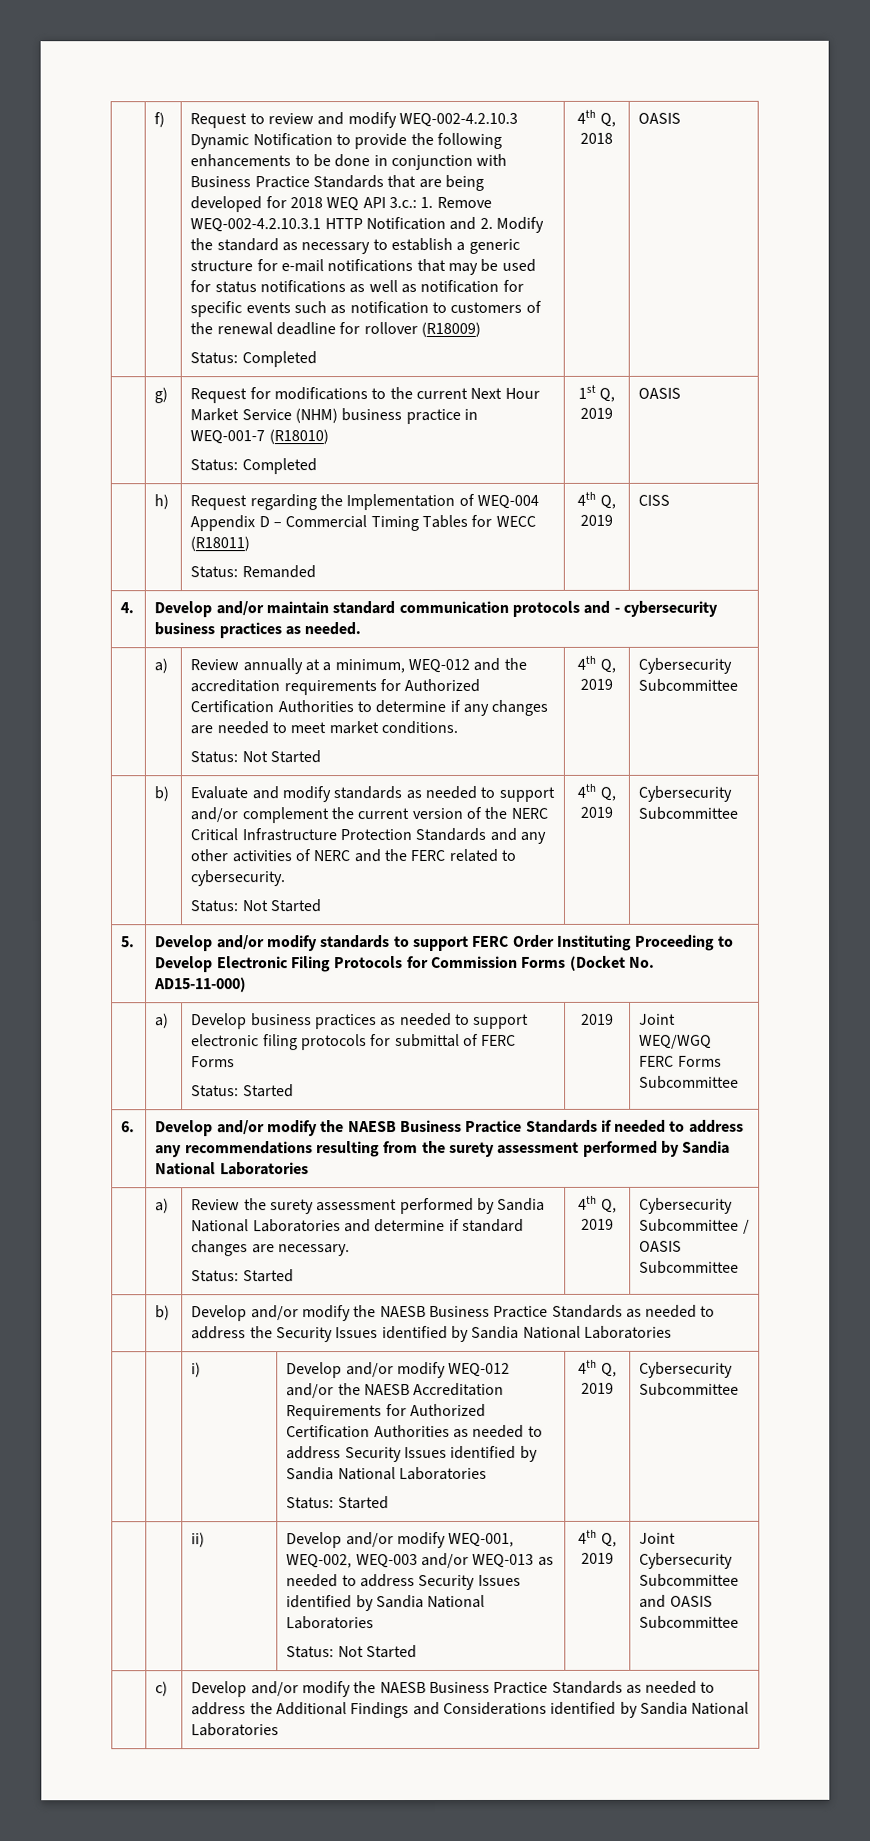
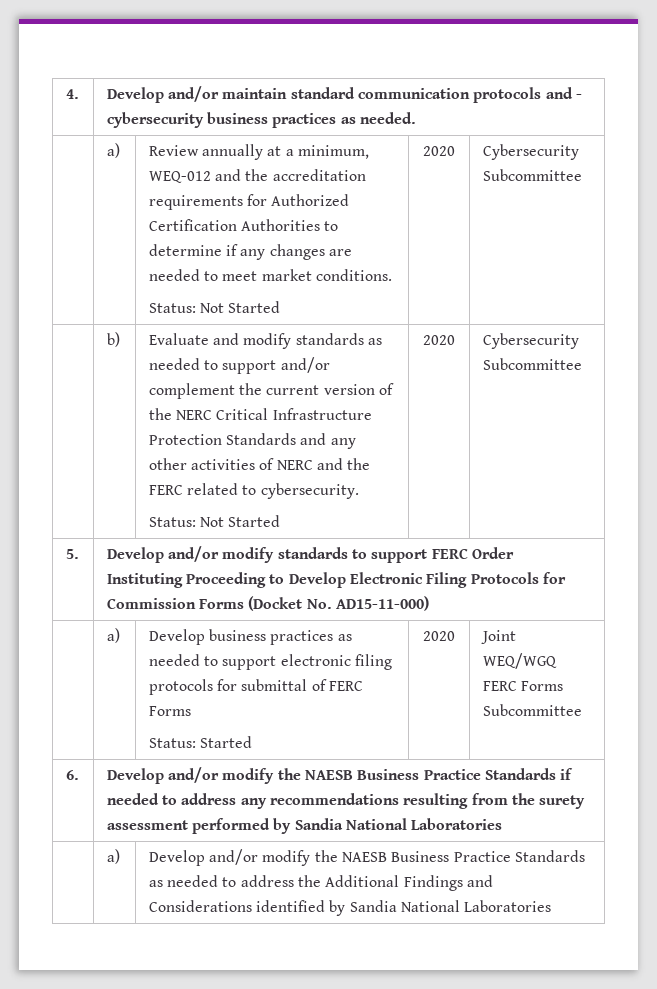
[154,112,166,128] [190,112,518,129] [190,132,502,150] [190,153,508,171] [190,174,484,191] [190,196,492,213] [190,216,544,233] [190,237,520,255] [190,258,536,275] [190,279,524,294] [190,300,542,318] [190,321,481,338] [190,351,317,368] [577,109,616,127] [580,132,613,144] [638,112,682,124] [154,387,169,404] [190,387,540,404] [190,408,478,425] [190,429,329,445] [190,458,317,475] [577,384,616,402] [580,407,613,419] [638,387,682,399] [154,494,170,510] [190,493,539,511] [190,514,536,532] [190,536,251,552] [190,565,316,579] [577,491,616,509] [580,514,613,526] [638,494,671,506] | f) | Request to review and modify WEQ-002-4.2.10.3 Dynamic Notification to provide the following enhancements to be done in conjunction with Business Practice Standards that are being developed for 2018 WEQ API 3.c.: 1. Remove WEQ-002-4.2.10.3.1 HTTP Notification and 2. Modify the standard as necessary to establish a generic structure for e-mail notifications that may be used for status notifications as well as notification for specific events such as notification to customers of the renewal deadline for rollover (R18009) // Status: Completed | 4th Q, 2018 | OASIS // | g) | Request for modifications to the current Next Hour Market Service (NHM) business practice in WEQ-001-7 (R18010) // Status: Completed | 1st Q, 2019 | OASIS // | h) | Request regarding the Implementation of WEQ-004 Appendix D – Commercial Timing Tables for WECC (R18011) // Status: Remanded | 4th Q, 2019 | CISS // -> (65, 94) none
[577,655,616,673] [580,678,613,690] 4th Q, 2019 -> [423,146,455,156] 2020
[577,783,616,801] [580,806,613,818] 4th Q, 2019 -> [423,335,455,345] 2020
[581,1013,614,1025] 2019 -> [423,631,455,641] 2020
[191,1197,546,1215] [191,1218,524,1233] [191,1240,350,1257] [191,1269,294,1283] [578,1195,617,1213] [581,1218,614,1230] [639,1197,734,1214] [639,1218,750,1234] [639,1240,683,1252] [639,1260,740,1274] [155,1305,171,1321] [191,1304,716,1322] [191,1325,672,1343] [191,1362,202,1378] [286,1361,511,1379] [286,1382,505,1399] [286,1403,486,1421] [286,1424,543,1439] [286,1445,538,1463] [286,1466,487,1481] [286,1496,389,1510] [578,1359,617,1377] [581,1382,614,1394] [639,1361,734,1378] [639,1382,740,1396] [191,1532,206,1548] [286,1531,515,1549] [286,1552,554,1569] [286,1574,521,1591] [286,1594,486,1612] [286,1616,375,1630] [286,1645,417,1659] [578,1529,617,1547] [581,1552,614,1564] [639,1532,677,1544] [639,1552,734,1569] [639,1573,740,1587] [639,1594,713,1608] [639,1615,740,1629] [155,1681,169,1697] | Review the surety assessment performed by Sandia National Laboratories and determine if standard changes are necessary. // Status: Started | 4th Q, 2019 | Cybersecurity Subcommittee / OASIS Subcommittee // | b) | Develop and/or modify the NAESB Business Practice Standards as needed to address the Security Issues identified by Sandia National Laboratories // | | i) | Develop and/or modify WEQ-012 and/or the NAESB Accreditation Requirements for Authorized Certification Authorities as needed to address Security Issues identified by Sandia National Laboratories // Status: Started | 4th Q, 2019 | Cybersecurity Subcommittee // | | ii) | Develop and/or modify WEQ-001, WEQ-002, WEQ-003 and/or WEQ-013 as needed to address Security Issues identified by Sandia National Laboratories // Status: Not Started | 4th Q, 2019 | Joint Cybersecurity Subcommittee and OASIS Subcommittee // | c) -> (120, 856) none

